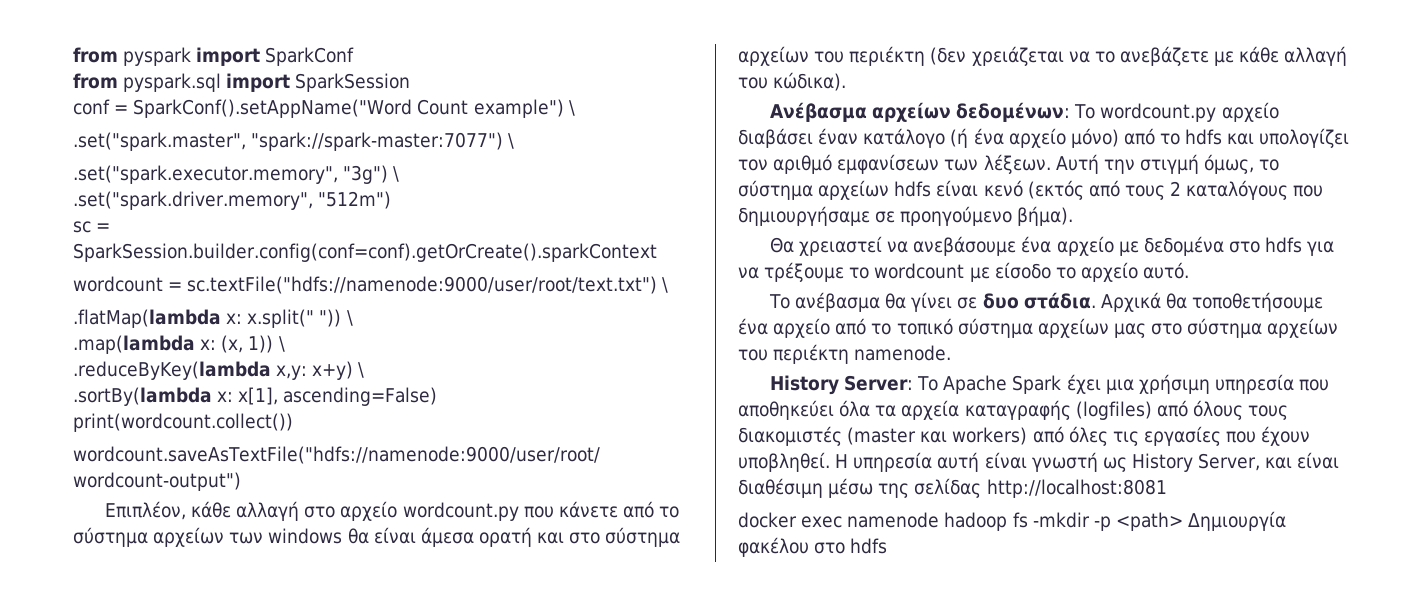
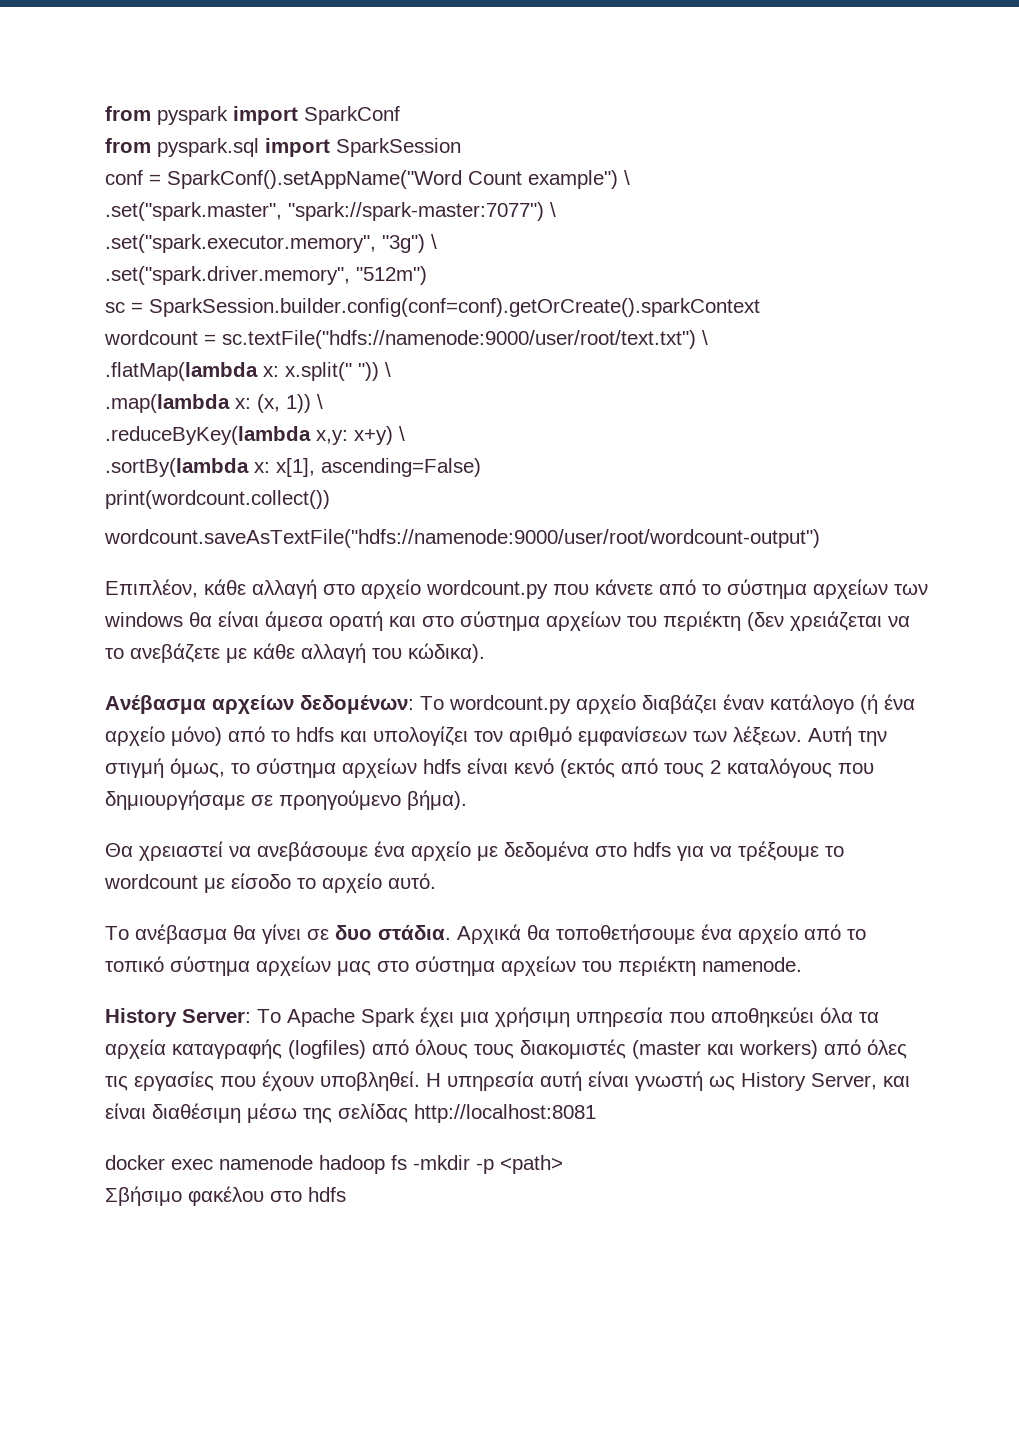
[738,128,813,148] διαβάσει -> [642,694,717,714] διαβάζει
[1188,511,1287,531] Δημιουργία -> [105,1186,182,1206] // Σβήσιμο

